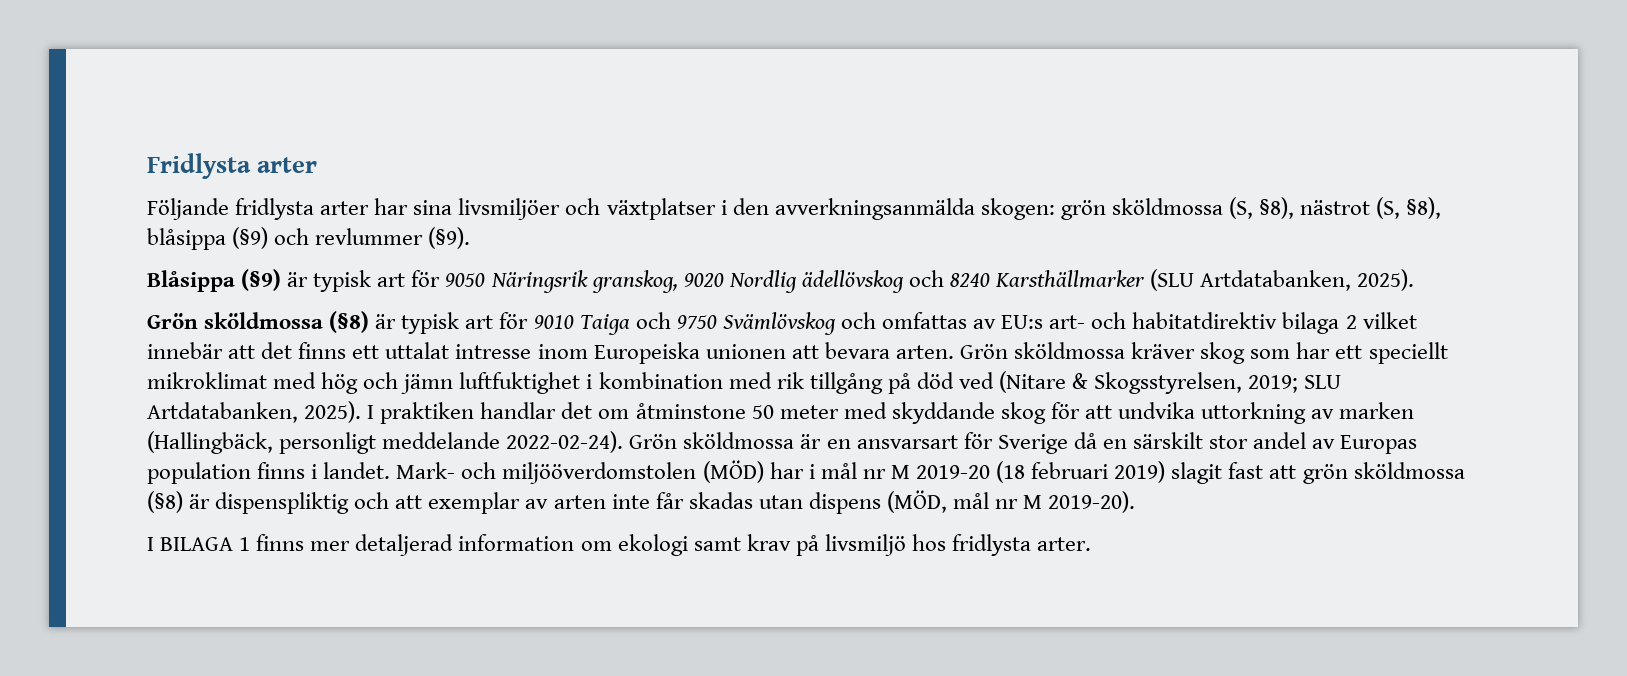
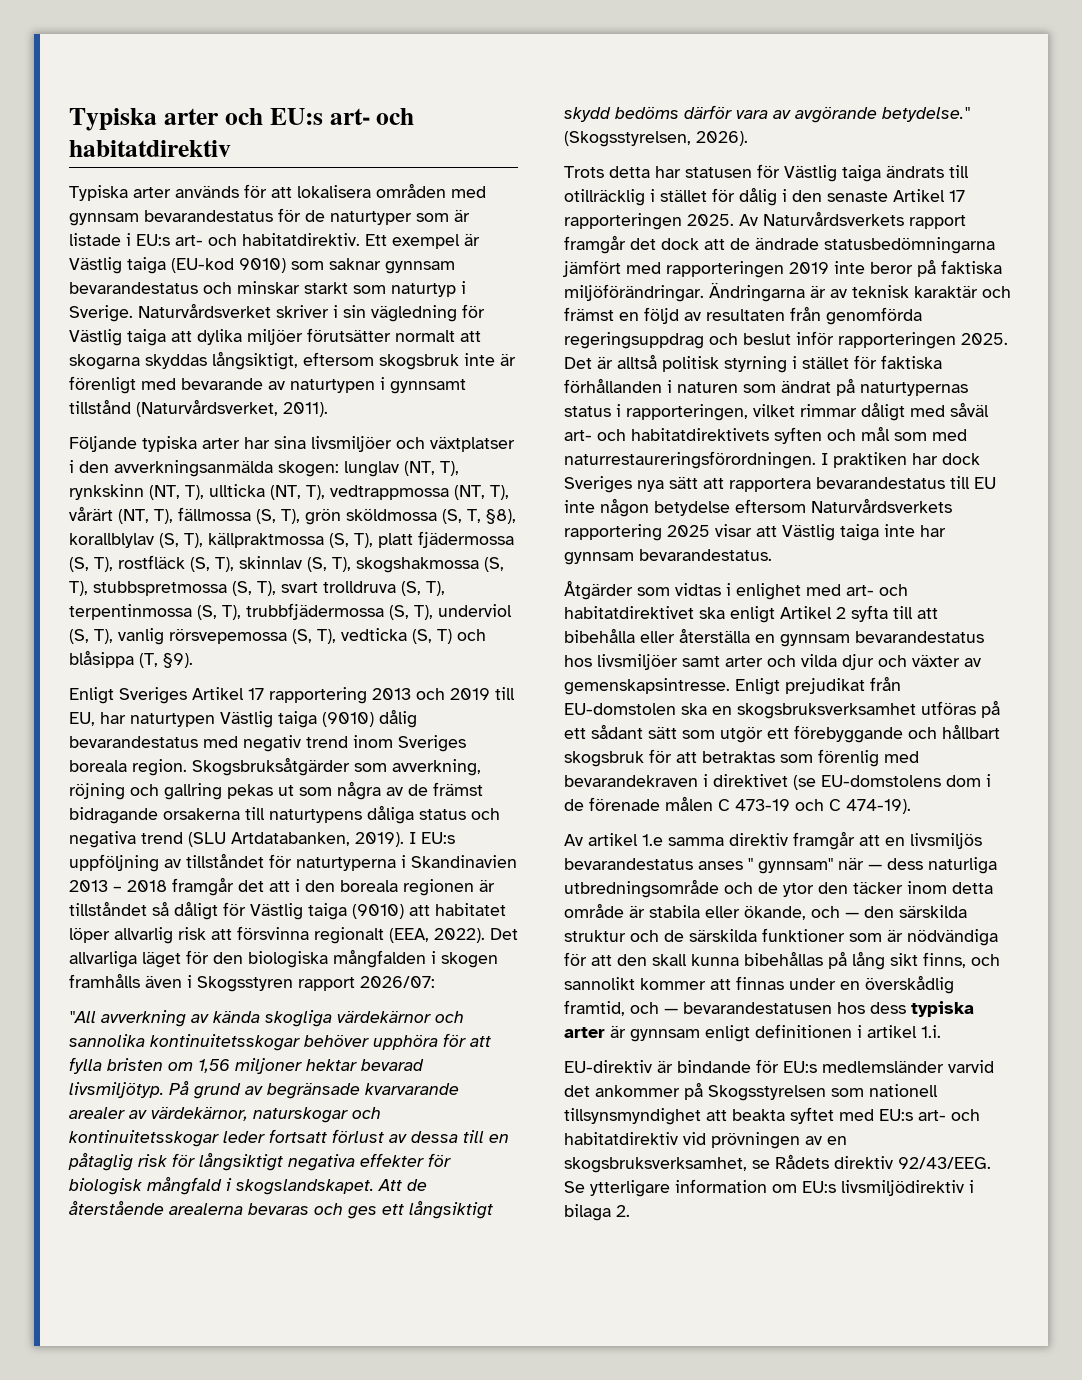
[147,153,318,179] Fridlysta arter -> [69,108,415,131] [69,140,231,157] [69,183,486,201] [69,208,470,226] [69,233,480,249] [69,257,455,274] [69,281,466,297] [69,303,485,322] [69,328,481,346] [69,351,516,370] [69,376,466,394] [69,399,328,417] Typiska arter och EU:s art- och habitatdirektiv // Typiska arter används för att lokalisera områden med gynnsam bevarandestatus för de naturtyper som är listade i EU:s art- och habitatdirektiv. Ett exempel är Västlig taiga (EU-kod 9010) som saknar gynnsam bevarandestatus och minskar starkt som naturtyp i Sverige. Naturvårdsverket skriver i sin vägledning för Västlig taiga att dylika miljöer förutsätter normalt att skogarna skyddas långsiktigt, eftersom skogsbruk inte är förenligt med bevarande av naturtypen i gynnsamt tillstånd (Naturvårdsverket, 2011).
[235,198,315,220] fridlysta -> [142,436,197,452] typiska
[1060,197,1442,220] [147,227,471,250] [147,269,1415,293] [147,311,1417,335] [147,342,1448,364] [147,371,1342,394] [147,401,1415,424] [147,431,1418,454] [147,460,1465,484] [147,490,1136,514] [147,534,1092,556] grön sköldmossa (S, §8), nästrot (S, §8), blåsippa (§9) och revlummer (§9). // Blåsippa (§9) är typisk art för 9050 Näringsrik granskog, 9020 Nordlig ädellövskog och 8240 Karsthällmarker (SLU Artdatabanken, 2025). // Grön sköldmossa (§8) är typisk art för 9010 Taiga och 9750 Svämlövskog och omfattas av EU:s art- och habitatdirektiv bilaga 2 vilket innebär att det finns ett uttalat intresse inom Europeiska unionen att bevara arten. Grön sköldmossa kräver skog som har ett speciellt mikroklimat med hög och jämn luftfuktighet i kombination med rik tillgång på död ved (Nitare & Skogsstyrelsen, 2019; SLU Artdatabanken, 2025). I praktiken handlar det om åtminstone 50 meter med skyddande skog för att undvika uttorkning av marken (Hallingbäck, personligt meddelande 2022-02-24). Grön sköldmossa är en ansvarsart för Sverige då en särskilt stor andel av Europas population finns i landet. Mark- och miljööverdomstolen (MÖD) har i mål nr M 2019-20 (18 februari 2019) slagit fast att grön sköldmossa (§8) är dispenspliktig och att exemplar av arten inte får skadas utan dispens (MÖD, mål nr M 2019-20). // I BILAGA 1 finns mer detaljerad information om ekologi samt krav på livsmiljö hos fridlysta arter. -> [344,461,459,477] [69,484,509,500] [69,506,516,525] [69,531,514,548] [69,555,504,573] [69,581,445,596] [69,603,512,620] [69,628,486,645] [69,650,193,668] [69,687,515,704] [69,709,417,728] [69,735,466,752] [69,757,481,776] [69,781,483,800] [69,805,500,824] [69,831,455,848] [69,853,517,872] [69,877,495,896] [69,901,506,920] [69,926,518,944] [69,949,498,968] [69,973,435,992] [69,1010,464,1027] [69,1033,491,1051] [69,1057,424,1074] [69,1080,459,1099] [69,1106,381,1123] [69,1129,509,1147] [68,1152,451,1171] [69,1176,427,1195] [69,1200,493,1219] [564,105,970,123] [564,131,748,147] [564,164,969,182] [564,187,965,206] [564,211,966,230] [564,235,995,254] [562,259,1002,278] [564,282,1011,302] [564,306,922,325] [564,331,1008,349] [564,354,942,373] [564,378,968,396] [564,402,989,421] [564,426,967,444] [564,451,980,469] [564,476,996,493] [564,498,952,517] [564,524,946,541] [564,549,772,565] [564,580,908,600] [564,605,938,623] [564,628,984,647] [564,654,981,670] [564,676,901,695] [564,700,1000,719] [564,724,1000,743] [564,749,919,767] [564,774,991,790] [564,796,911,814] [564,831,982,850] [564,857,997,874] [564,879,993,898] [564,903,967,920] [564,928,998,946] [564,951,1000,970] [564,975,954,994] [564,1000,974,1017] [564,1024,941,1042] [564,1059,994,1073] [564,1082,938,1101] [564,1107,980,1125] [564,1132,847,1149] [564,1154,991,1173] [564,1179,974,1197] [564,1204,630,1221] lunglav (NT, T), rynkskinn (NT, T), ullticka (NT, T), vedtrappmossa (NT, T), vårärt (NT, T), fällmossa (S, T), grön sköldmossa (S, T, §8), korallblylav (S, T), källpraktmossa (S, T), platt fjädermossa (S, T), rostfläck (S, T), skinnlav (S, T), skogshakmossa (S, T), stubbspretmossa (S, T), svart trolldruva (S, T), terpentinmossa (S, T), trubbfjädermossa (S, T), underviol (S, T), vanlig rörsvepemossa (S, T), vedticka (S, T) och blåsippa (T, §9). // Enligt Sveriges Artikel 17 rapportering 2013 och 2019 till EU, har naturtypen Västlig taiga (9010) dålig bevarandestatus med negativ trend inom Sveriges boreala region. Skogsbruksåtgärder som avverkning, röjning och gallring pekas ut som några av de främst bidragande orsakerna till naturtypens dåliga status och negativa trend (SLU Artdatabanken, 2019). I EU:s uppföljning av tillståndet för naturtyperna i Skandinavien 2013 – 2018 framgår det att i den boreala regionen är tillståndet så dåligt för Västlig taiga (9010) att habitatet löper allvarlig risk att försvinna regionalt (EEA, 2022). Det allvarliga läget för den biologiska mångfalden i skogen framhålls även i Skogsstyren rapport 2026/07: // "All avverkning av kända skogliga värdekärnor och sannolika kontinuitetsskogar behöver upphöra för att fylla bristen om 1,56 miljoner hektar bevarad livsmiljötyp. På grund av begränsade kvarvarande arealer av värdekärnor, naturskogar och kontinuitetsskogar leder fortsatt förlust av dessa till en påtaglig risk för långsiktigt negativa effekter för biologisk mångfald i skogslandskapet. Att de återstående arealerna bevaras och ges ett långsiktigt skydd bedöms därför vara av avgörande betydelse." (Skogsstyrelsen, 2026). // Trots detta har statusen för Västlig taiga ändrats till otillräcklig i stället för dålig i den senaste Artikel 17 rapporteringen 2025. Av Naturvårdsverkets rapport framgår det dock att de ändrade statusbedömningarna jämfört med rapporteringen 2019 inte beror på faktiska miljöförändringar. Ändringarna är av teknisk karaktär och främst en följd av resultaten från genomförda regeringsuppdrag och beslut inför rapporteringen 2025. Det är alltså politisk styrning i stället för faktiska förhållanden i naturen som ändrat på naturtypernas status i rapporteringen, vilket rimmar dåligt med såväl art- och habitatdirektivets syften och mål som med naturrestaureringsförordningen. I praktiken har dock Sveriges nya sätt att rapportera bevarandestatus till EU inte någon betydelse eftersom Naturvårdsverkets rapportering 2025 visar att Västlig taiga inte har gynnsam bevarandestatus. // Åtgärder som vidtas i enlighet med art- och habitatdirektivet ska enligt Artikel 2 syfta till att bibehålla eller återställa en gynnsam bevarandestatus hos livsmiljöer samt arter och vilda djur och växter av gemenskapsintresse. Enligt prejudikat från EU-domstolen ska en skogsbruksverksamhet utföras på ett sådant sätt som utgör ett förebyggande och hållbart skogsbruk för att betraktas som förenlig med bevarandekraven i direktivet (se EU-domstolens dom i de förenade målen C 473-19 och C 474-19). // Av artikel 1.e samma direktiv framgår att en livsmiljös bevarandestatus anses " gynnsam" när — dess naturliga utbredningsområde och de ytor den täcker inom detta område är stabila eller ökande, och — den särskilda struktur och de särskilda funktioner som är nödvändiga för att den skall kunna bibehållas på lång sikt finns, och sannolikt kommer att finnas under en överskådlig framtid, och — bevarandestatusen hos dess typiska arter är gynnsam enligt definitionen i artikel 1.i. // EU-direktiv är bindande för EU:s medlemsländer varvid det ankommer på Skogsstyrelsen som nationell tillsynsmyndighet att beakta syftet med EU:s art- och habitatdirektiv vid prövningen av en skogsbruksverksamhet, se Rådets direktiv 92/43/EEG. Se ytterligare information om EU:s livsmiljödirektiv i bilaga 2.

